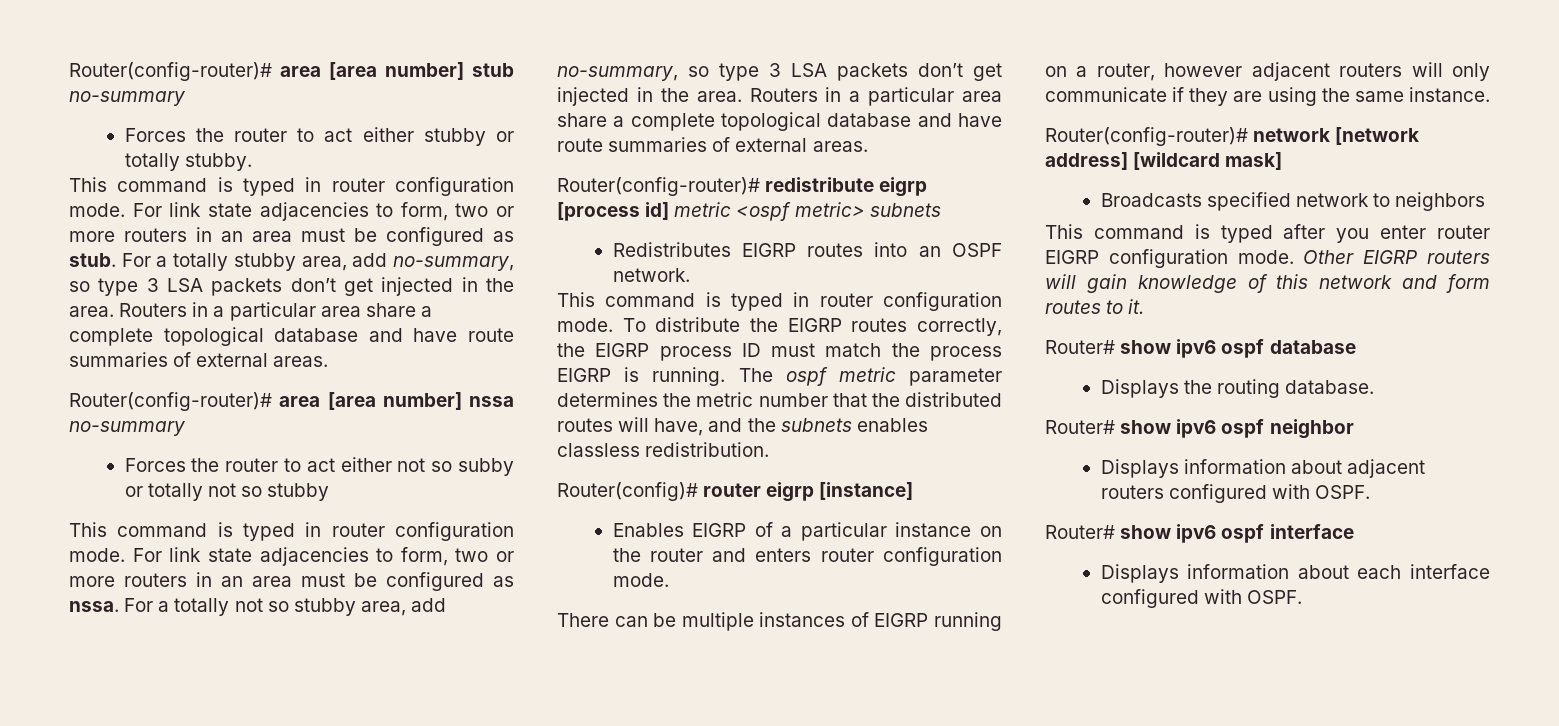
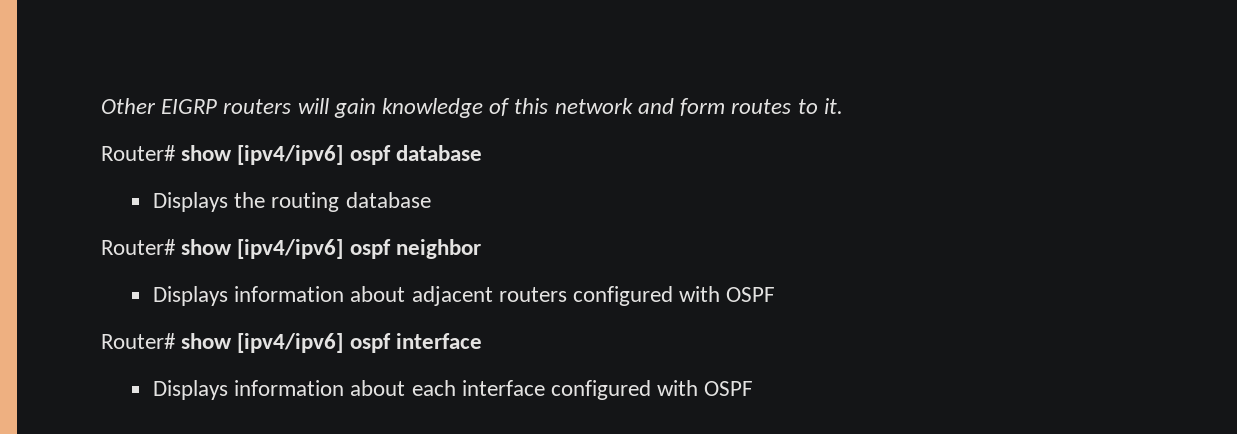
[69,62,514,81] [69,91,186,106] [124,127,514,146] [124,153,252,171] [69,177,514,196] [69,202,514,221] [69,227,514,246] [69,253,514,271] [69,277,514,296] [69,302,432,321] [69,327,515,346] [69,352,329,367] [69,392,514,411] [69,421,186,436] [124,457,514,476] [124,483,330,501] [69,522,514,541] [69,547,514,566] [69,572,514,591] [69,598,447,616] [557,63,1002,81] [557,87,1002,106] [557,112,1002,131] [557,137,868,152] [557,177,928,197] [557,202,941,221] [612,242,1002,257] [612,268,690,282] [557,292,1002,311] [557,317,1002,336] [557,343,1002,361] [557,367,1002,386] [557,392,1003,407] [557,417,928,436] [557,442,770,457] [557,482,914,502] [612,522,1002,541] [612,547,1002,566] [612,573,669,587] [557,612,1002,631] [1045,62,1490,81] [1045,87,1490,106] [1045,127,1420,146] [1045,152,1283,170] [1100,192,1486,211] [1045,224,1490,243] [1045,249,1294,268] Router(config-router)# area [area number] stub no-summary // Forces the router to act either stubby or totally stubby. // This command is typed in router configuration mode. For link state adjacencies to form, two or more routers in an area must be configured as stub. For a totally stubby area, add no-summary, so type 3 LSA packets don’t get injected in the area. Routers in a particular area share a complete topological database and have route summaries of external areas. // Router(config-router)# area [area number] nssa no-summary // Forces the router to act either not so subby or totally not so stubby // This command is typed in router configuration mode. For link state adjacencies to form, two or more routers in an area must be configured as nssa. For a totally not so stubby area, add no-summary, so type 3 LSA packets don’t get injected in the area. Routers in a particular area share a complete topological database and have route summaries of external areas. // Router(config-router)# redistribute eigrp [process id] metric <ospf metric> subnets // Redistributes EIGRP routes into an OSPF network. // This command is typed in router configuration mode. To distribute the EIGRP routes correctly, the EIGRP process ID must match the process EIGRP is running. The ospf metric parameter determines the metric number that the distributed routes will have, and the subnets enables classless redistribution. // Router(config)# router eigrp [instance] // Enables EIGRP of a particular instance on the router and enters router configuration mode. // There can be multiple instances of EIGRP running on a router, however adjacent routers will only communicate if they are using the same instance. // Router(config-router)# network [network address] [wildcard mask] // Broadcasts specified network to neighbors // This command is typed after you enter router EIGRP configuration mode. -> (101, 106) none
[1176,339,1217,358] ipv6 -> [237,145,344,165] [ipv4/ipv6]
[1284,380,1374,394] [1045,419,1217,438] database. // Router# show ipv6 -> [345,192,431,208] [101,239,344,259] database // Router# show [ipv4/ipv6]
[1314,485,1370,499] [1045,524,1217,543] OSPF. // Router# show ipv6 -> [726,287,776,302] [101,333,344,353] OSPF // Router# show [ipv4/ipv6]
[1246,590,1302,604] OSPF. -> [704,381,754,396] OSPF

